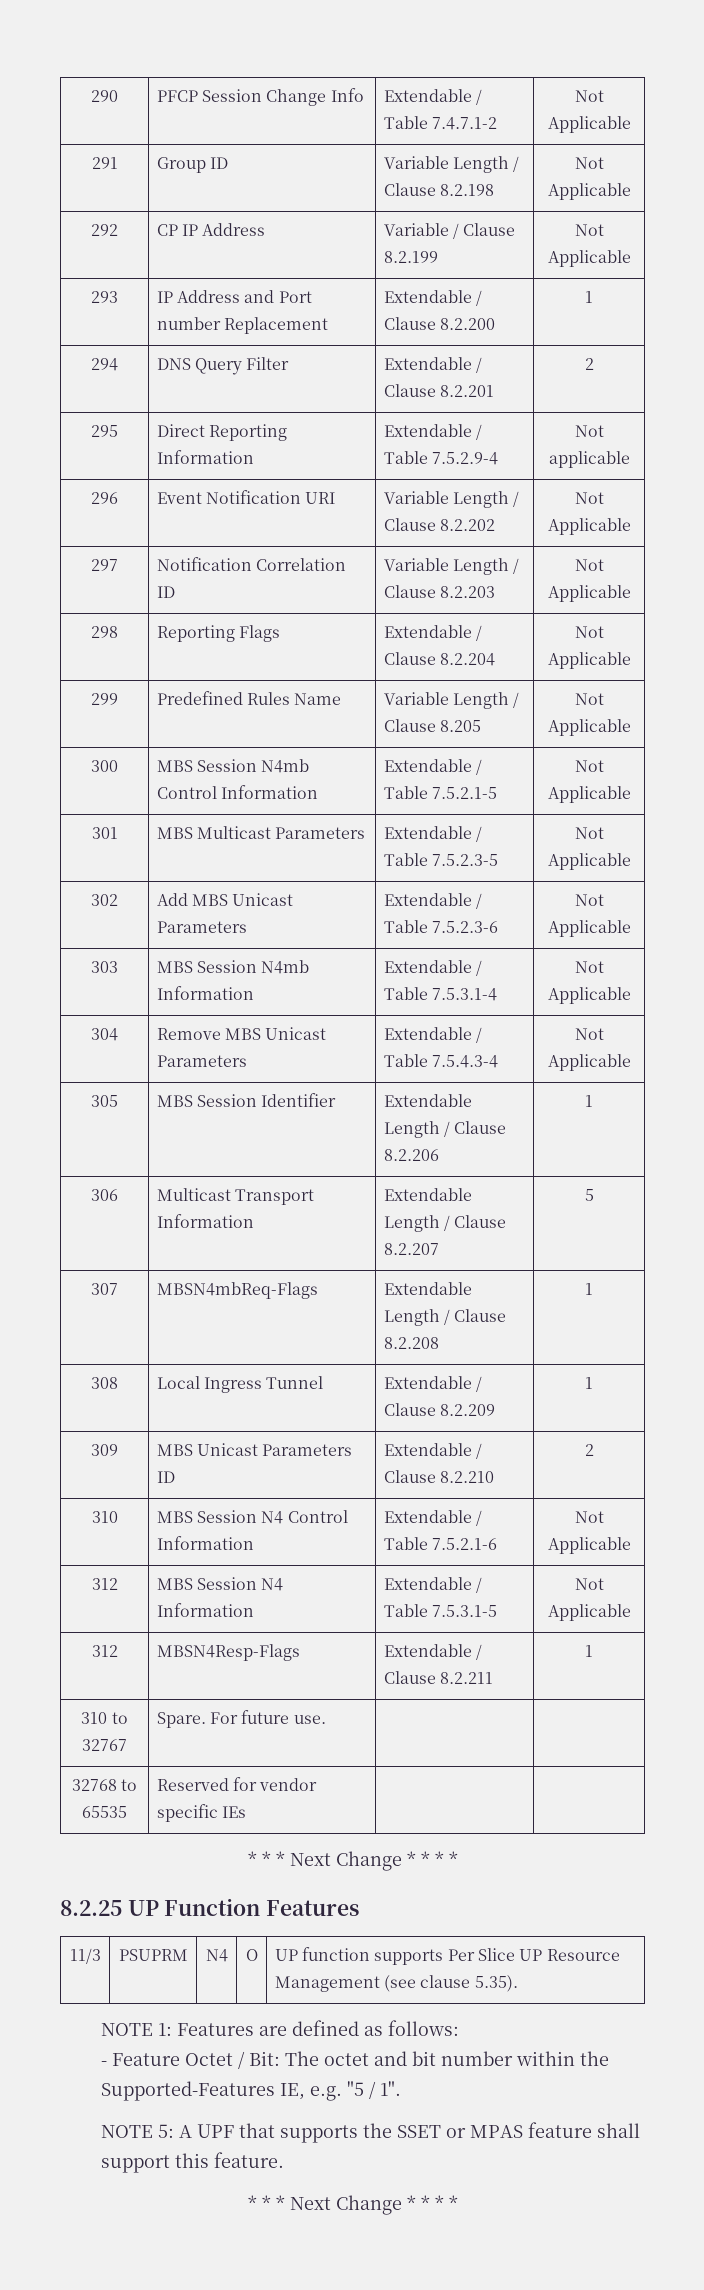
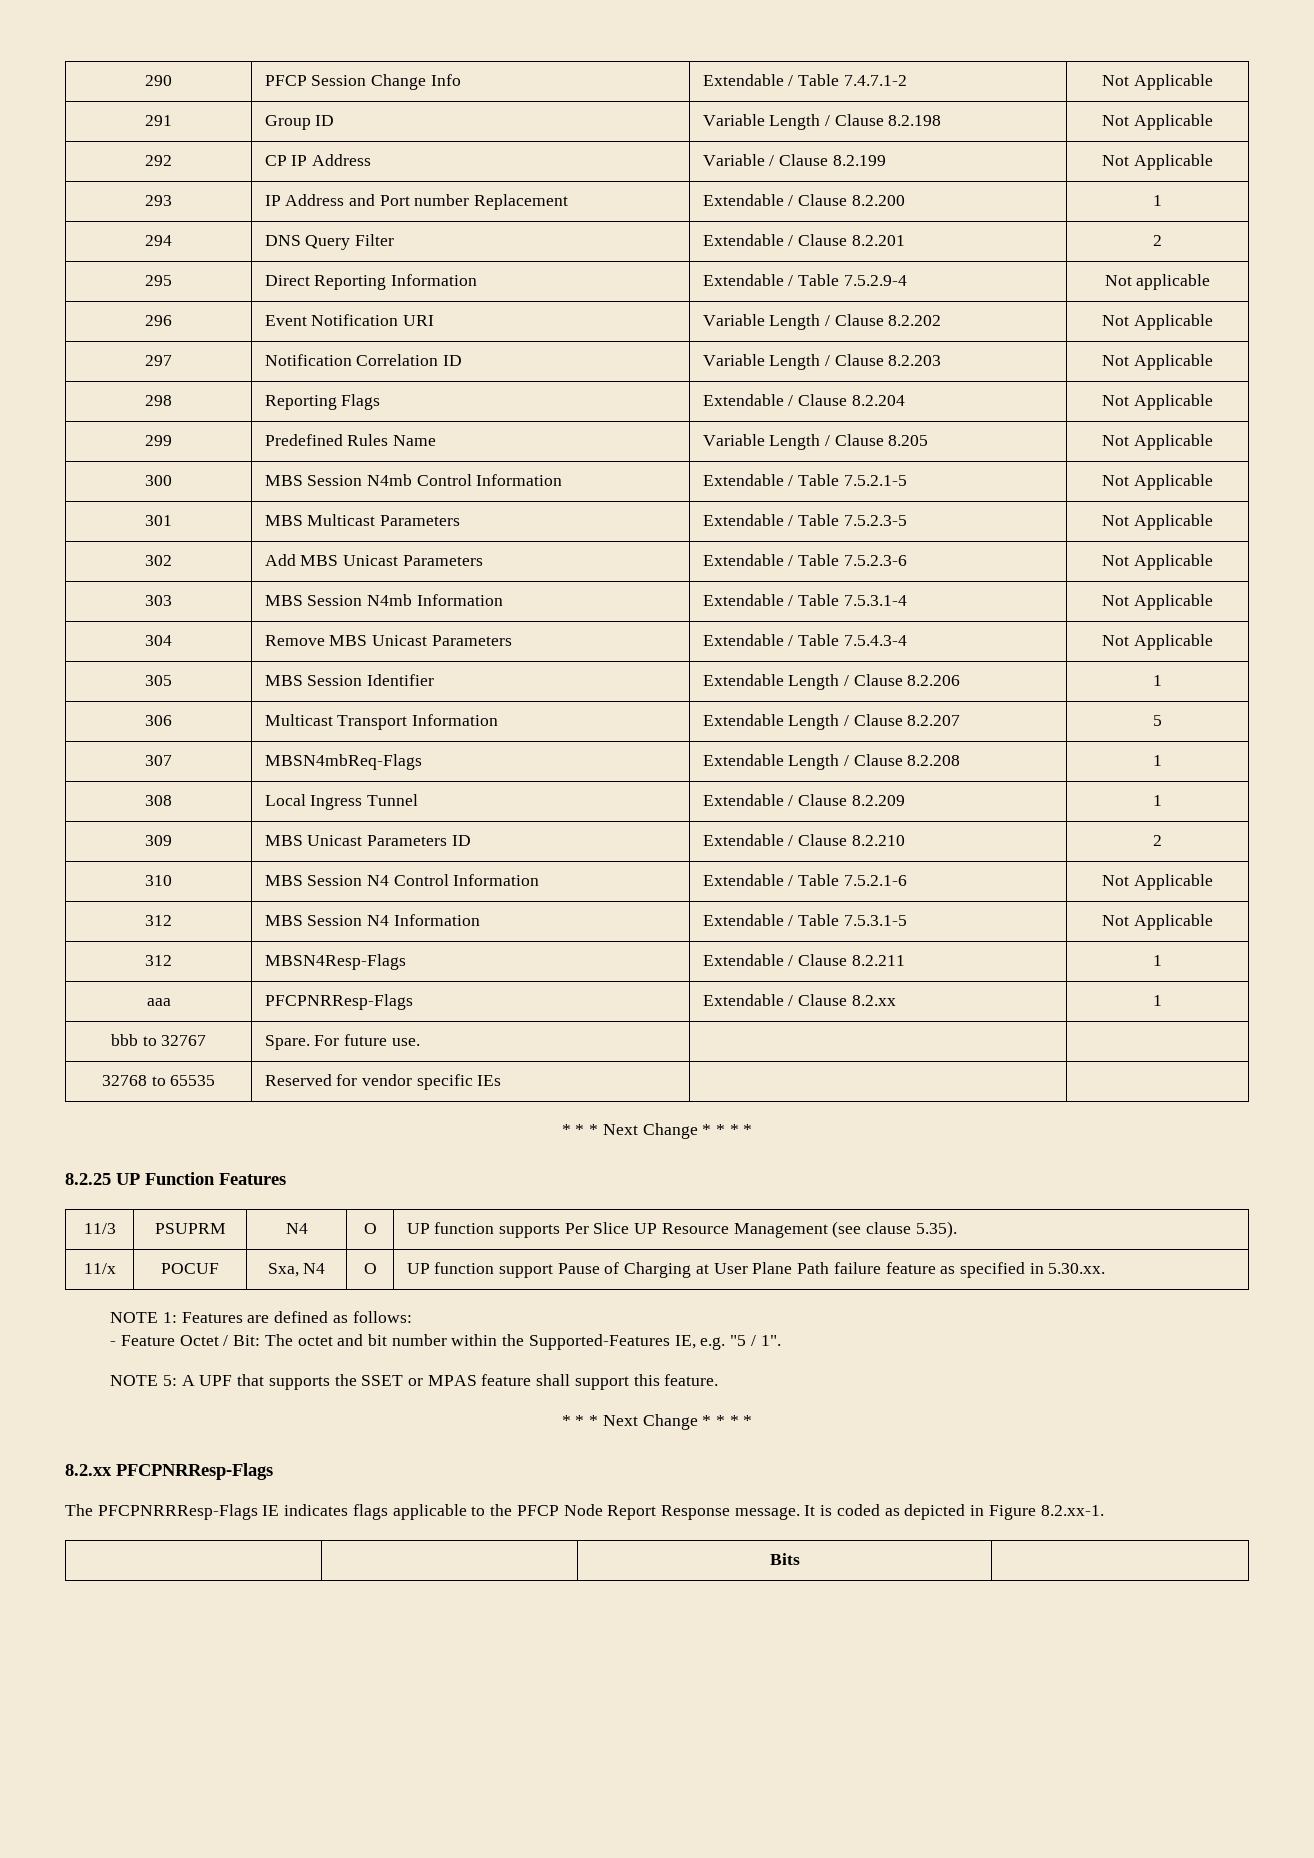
[81,1712,108,1724] 310 -> [146,998,171,1006] [264,994,413,1010] [702,994,896,1006] [1153,995,1162,1006] [110,1034,138,1046] aaa | PFCPNRResp-Flags | Extendable / Clause 8.2.xx | 1 // bbb
(518, 1983) none -> [83,1263,116,1274] [161,1263,219,1274] [267,1263,326,1277] [363,1263,377,1274] [406,1262,1106,1278] // 11/x | POCUF | Sxa, N4 | O | UP function support Pause of Charging at User Plane Path failure feature as specified in 5.30.xx.
(458, 2202) none -> [65,1463,273,1480] [65,1504,1104,1520] [769,1553,800,1565] // 8.2.xx PFCPNRResp-Flags // The PFCPNRRResp-Flags IE indicates flags applicable to the PFCP Node Report Response message. It is coded as depicted in Figure 8.2.xx-1. // | | Bits |

